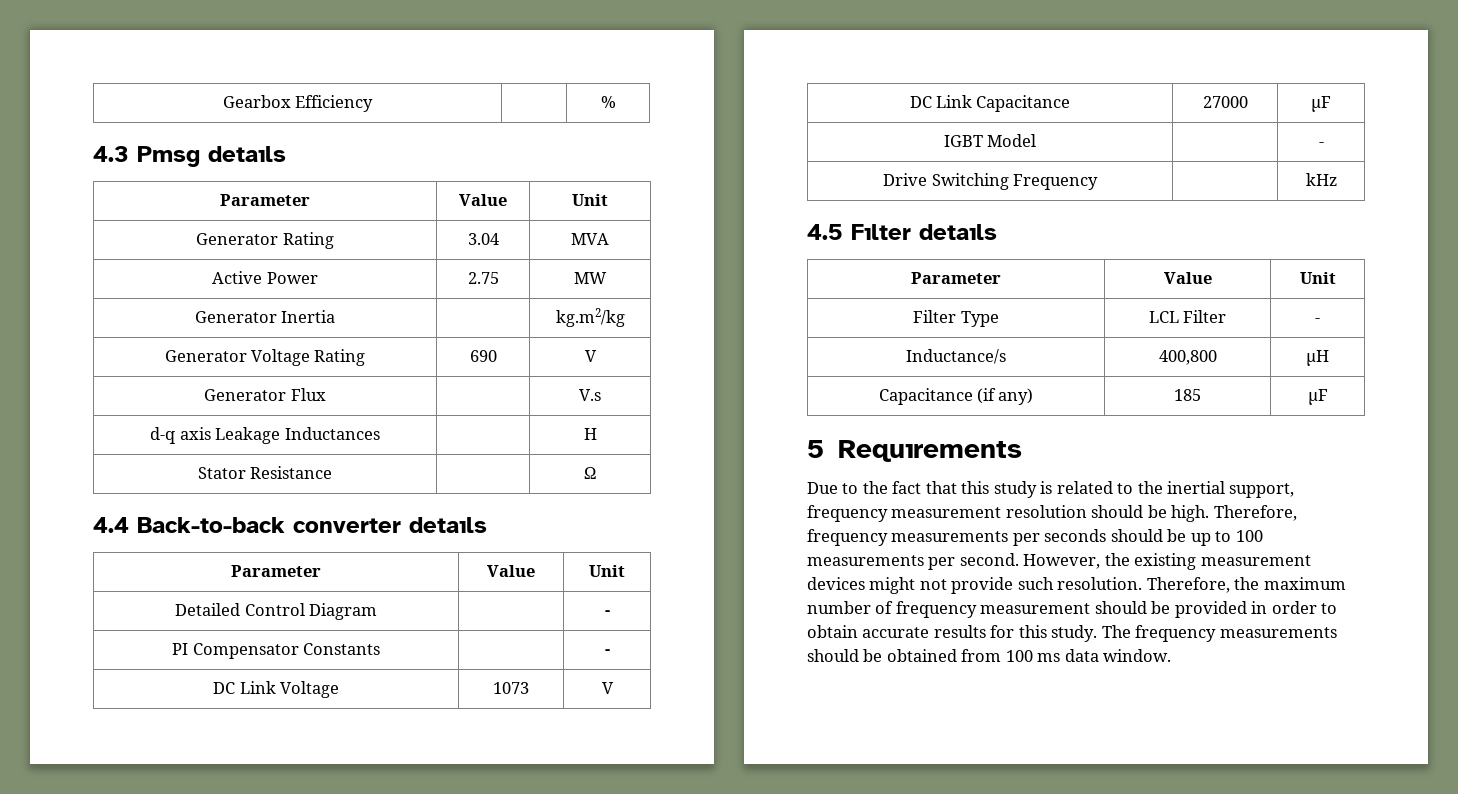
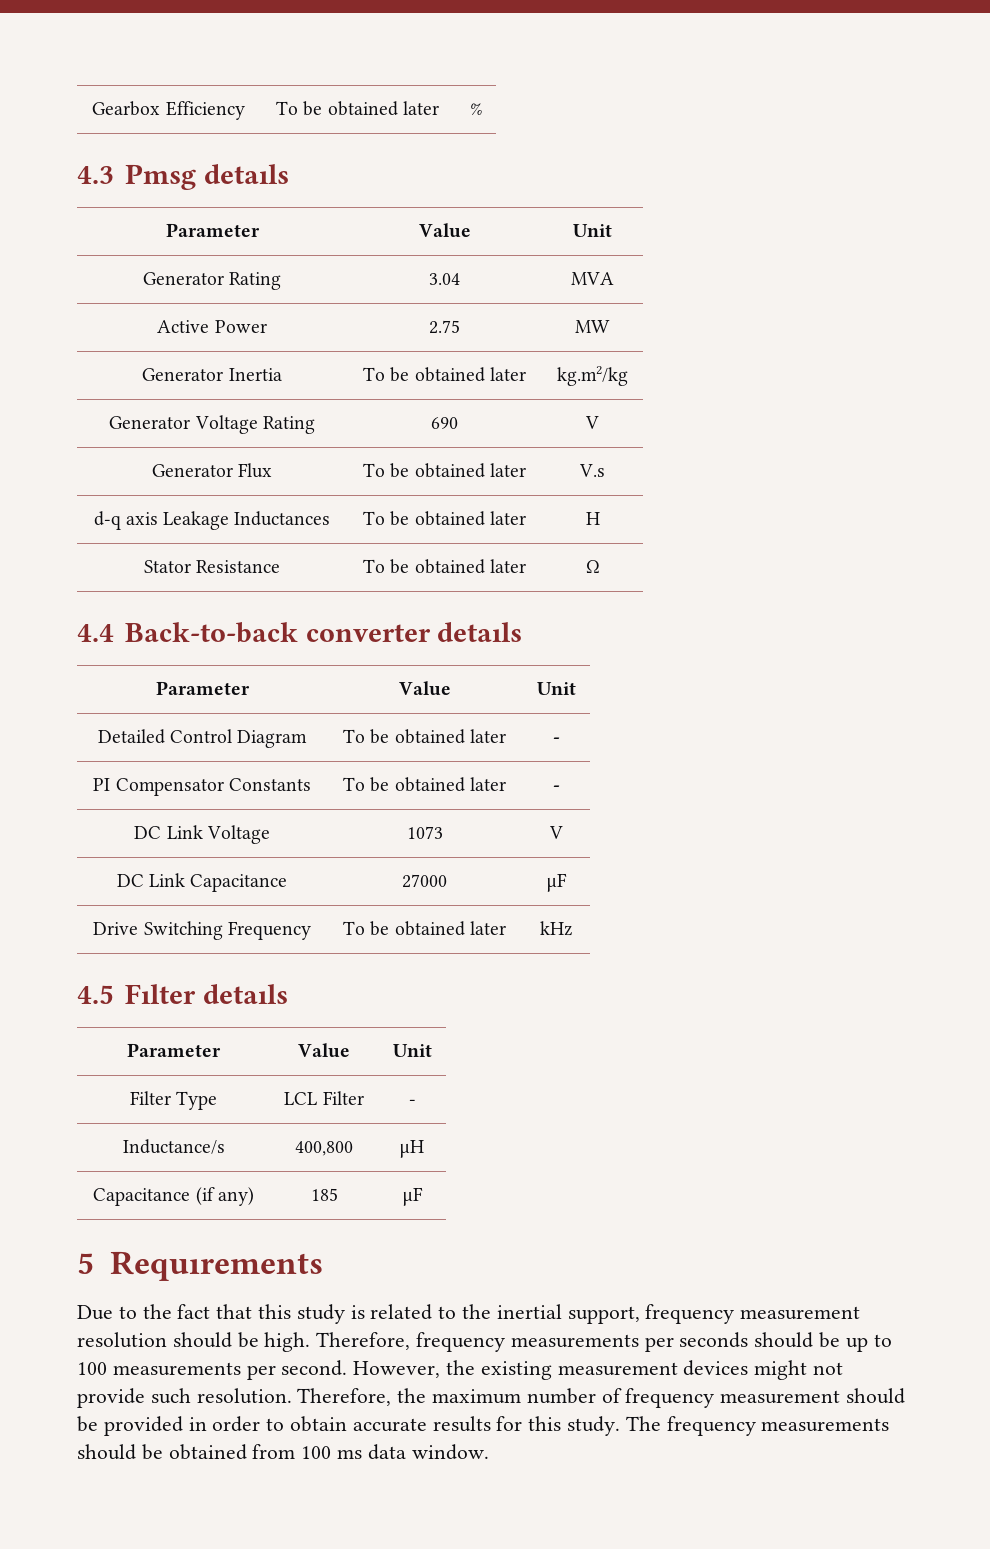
(374, 103) none -> [276,101,439,116] To be obtained later
(336, 316) none -> [363,367,526,382] To be obtained later
(326, 394) none -> [363,463,526,478] To be obtained later
(380, 433) none -> [363,511,526,526] To be obtained later
(333, 472) none -> [363,559,526,574] To be obtained later
(377, 611) none -> [343,729,506,744] To be obtained later
(380, 649) none -> [343,777,506,792] To be obtained later
[943,134,1037,147] [1318,142,1324,147] // IGBT Model | | - -> (567, 882) none
(1098, 182) none -> [343,921,506,936] To be obtained later

